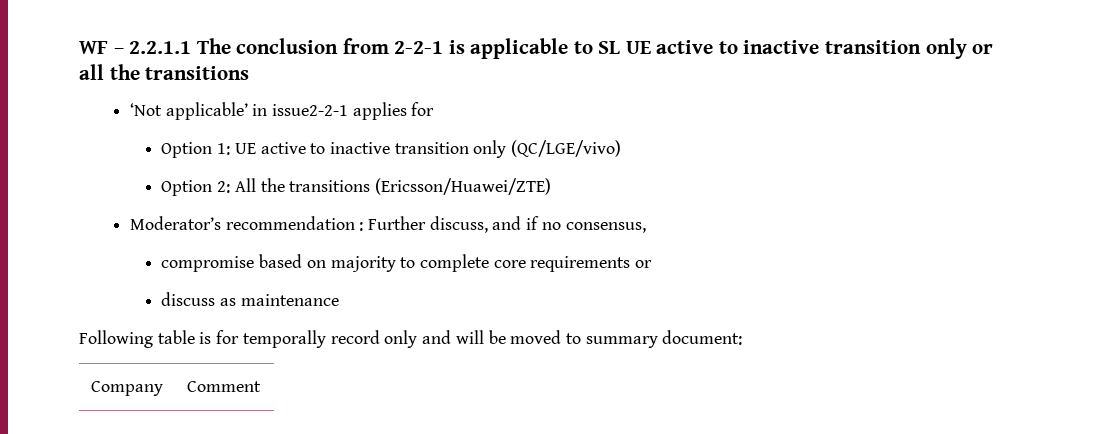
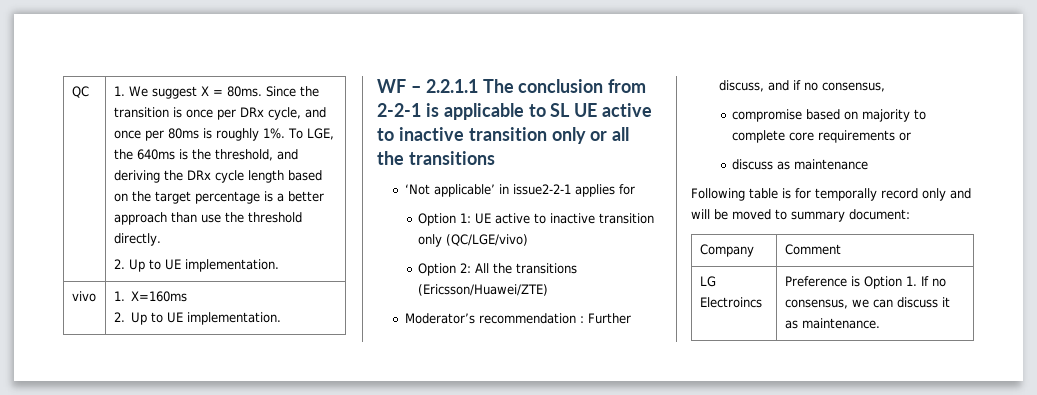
(79, 47) none -> [71,86,89,98] [113,86,319,99] [113,107,326,120] [113,128,334,141] [113,149,298,161] [113,170,322,183] [113,191,324,204] [113,212,302,225] [113,233,161,246] [113,259,279,272] [71,291,96,302] [113,291,187,302] [113,312,281,325] QC | 1. We suggest X = 80ms. Since the transition is once per DRx cycle, and once per 80ms is roughly 1%. To LGE, the 640ms is the threshold, and deriving the DRx cycle length based on the target percentage is a better approach than use the threshold directly. // 2. Up to UE implementation. // vivo | 1. X=160ms // 2. Up to UE implementation. //
(261, 386) none -> [699,276,716,287] [699,297,762,308] [784,276,946,289] [784,297,950,309] [784,318,880,329] // LG Electroincs | Preference is Option 1. If no consensus, we can discuss it as maintenance.

